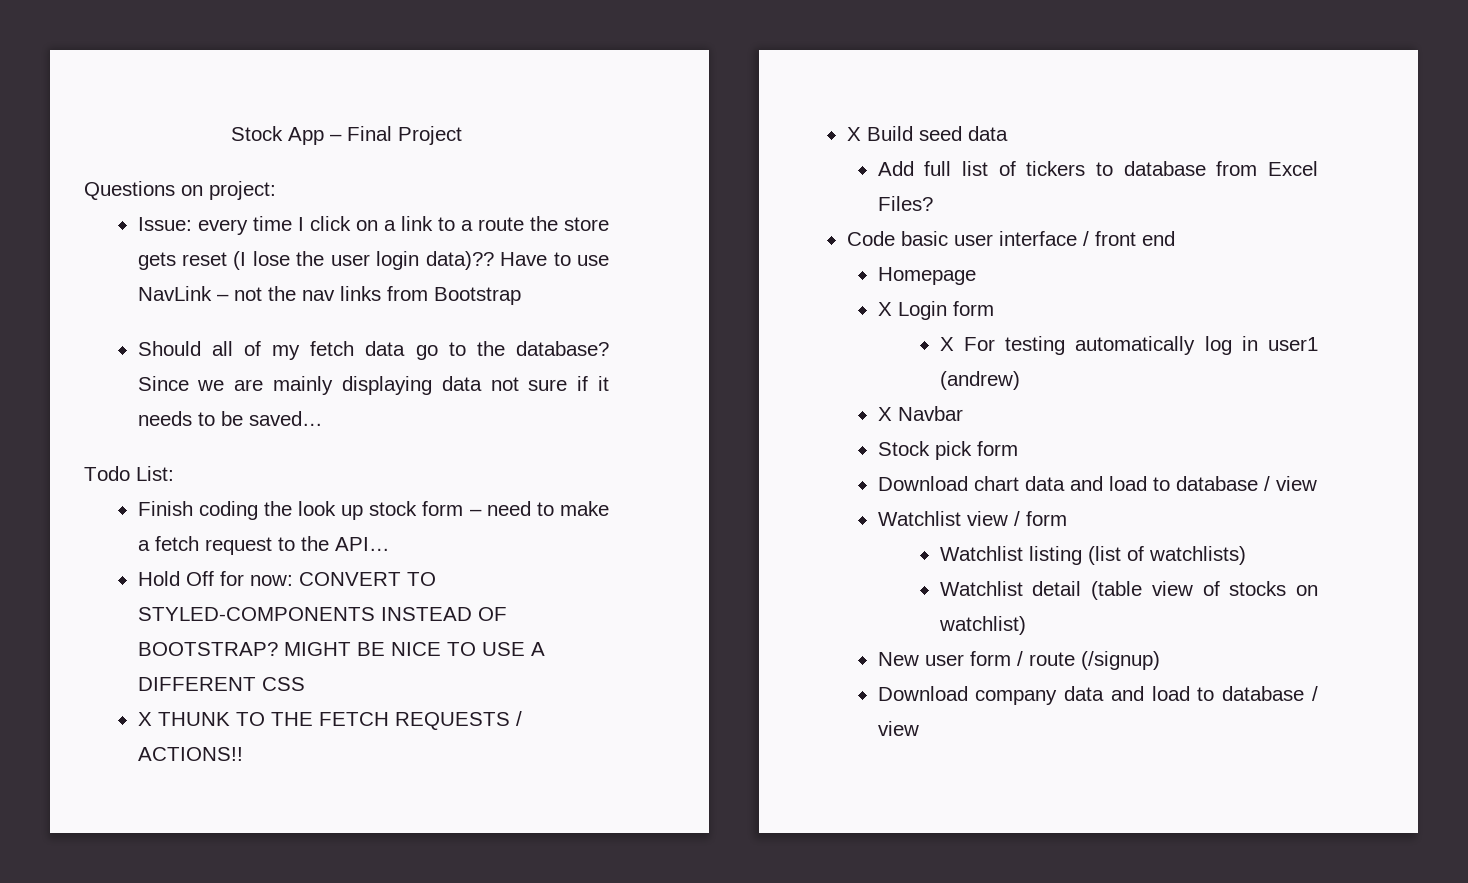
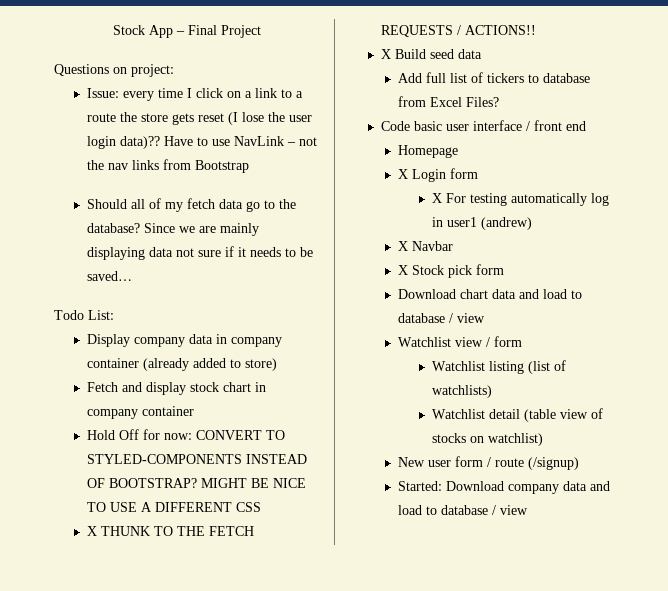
[137,501,610,520] [137,536,390,555] Finish coding the look up stock form – need to make a fetch request to the API… -> [86,334,282,347] [86,358,277,371] [86,382,266,395] [86,406,194,419] Display company data in company container (already added to store) // Fetch and display stock chart in company container
(963, 413) none -> [397,265,408,275] X
(1160, 660) none -> [397,481,442,491] Started:

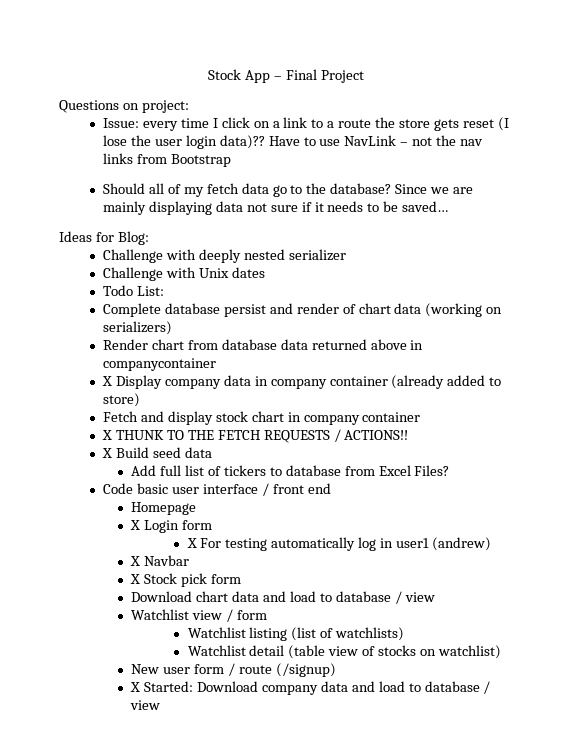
[54,310,114,320] Todo List: // -> [59,231,149,245] [103,249,346,263] [103,267,265,281] [103,285,165,296] [103,303,503,317] [103,321,173,335] [103,339,424,350] [103,358,217,371] [102,376,113,386] Ideas for Blog: // Challenge with deeply nested serializer // Challenge with Unix dates // Todo List: // Complete database persist and render of chart data (working on serializers) // Render chart from database data returned above in companycontainer // X
[86,429,285,440] [86,454,307,464] [86,478,306,488] [86,502,261,512] // Hold Off for now: CONVERT TO STYLED-COMPONENTS INSTEAD OF BOOTSTRAP? MIGHT BE NICE TO USE A DIFFERENT CSS -> (421, 417) none
(579, 463) none -> [130,682,141,692] X

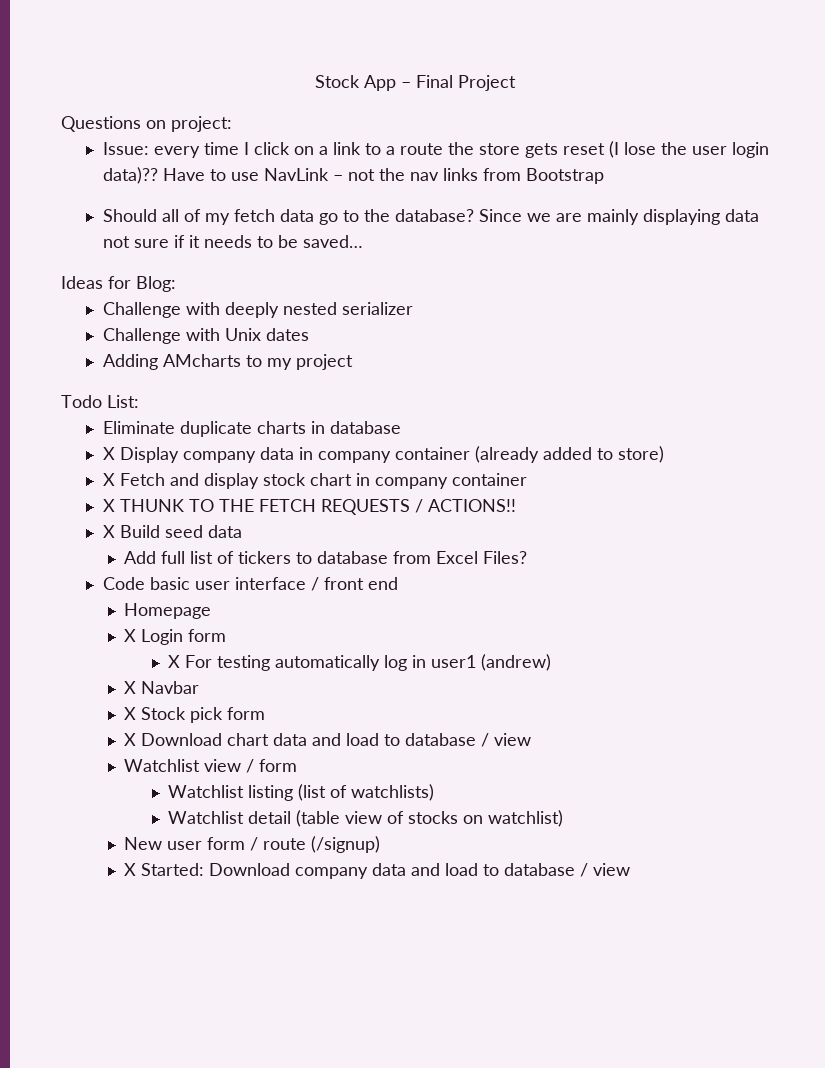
[103,285,165,296] [103,303,503,317] [103,321,173,335] [103,339,424,350] [103,358,217,371] Todo List: // Complete database persist and render of chart data (working on serializers) // Render chart from database data returned above in companycontainer -> [102,354,353,370] [61,395,139,408] [102,421,401,437] Adding AMcharts to my project // Todo List: // Eliminate duplicate charts in database
(141, 400) none -> [102,473,115,486] X
(241, 579) none -> [124,733,137,746] X

